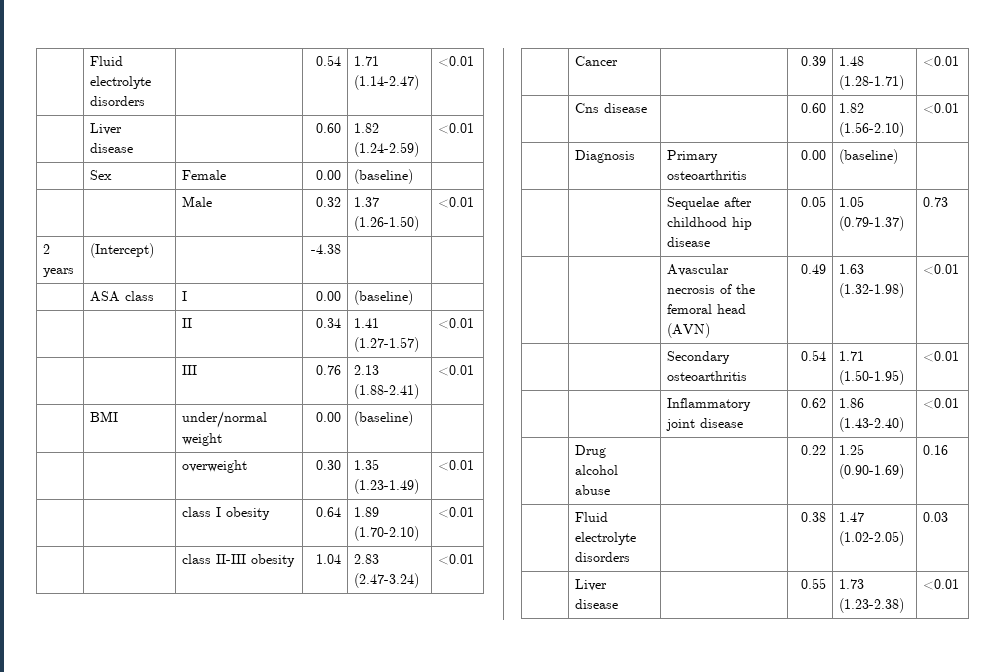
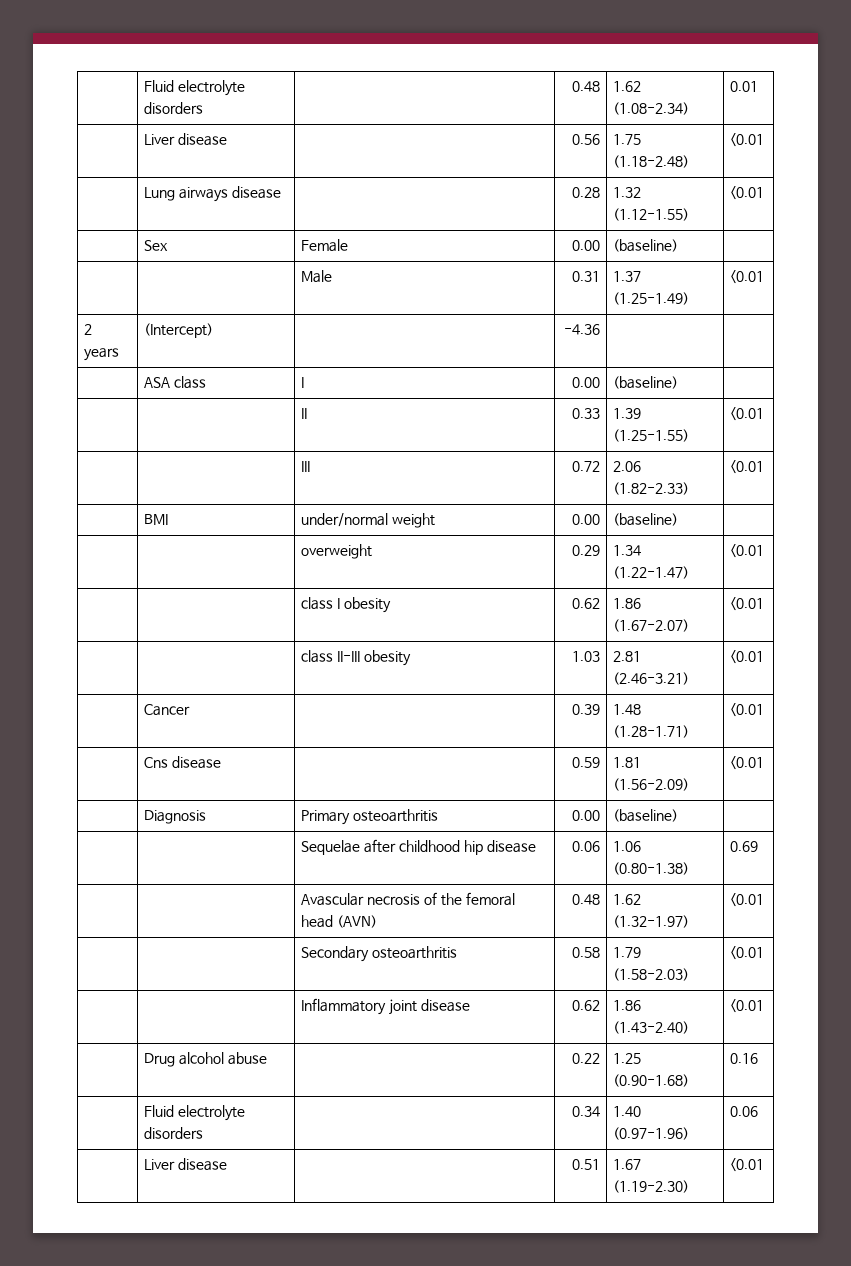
[90,56,124,66] [90,76,152,89] [90,96,146,106] [315,55,341,66] [354,56,380,66] [354,75,420,90] [438,56,475,67] [90,123,123,135] [90,143,134,153] [315,123,341,133] [354,123,380,133] [354,142,420,157] | Fluid electrolyte disorders | | 0.54 | 1.71 (1.14-2.47) | <0.01 // | Liver disease | | 0.60 | 1.82 (1.24-2.59) -> [144,80,246,96] [144,102,204,114] [571,81,600,92] [613,81,642,92] [613,102,690,115] [730,81,759,92] [144,133,228,146] [571,134,600,145] [613,134,642,145] [613,155,690,168] [730,133,765,147] [144,186,282,202] [571,187,600,198] [613,187,642,198] [613,208,690,221] | Fluid electrolyte disorders | | 0.48 | 1.62 (1.08-2.34) | 0.01 // | Liver disease | | 0.56 | 1.75 (1.18-2.48) | <0.01 // | Lung airways disease | | 0.28 | 1.32 (1.12-1.55)
[315,197,341,207] 0.32 -> [571,271,600,282] 0.31
[354,216,420,231] (1.26-1.50) -> [613,292,690,305] (1.25-1.49)
[310,244,341,254] -4.38 -> [563,324,600,335] -4.36
[315,318,341,328] [354,318,380,328] [354,337,420,352] 0.34 | 1.41 (1.27-1.57) -> [571,408,600,419] [613,408,642,419] [613,429,690,442] 0.33 | 1.39 (1.25-1.55)
[315,365,341,375] [354,365,380,375] [354,384,420,399] 0.76 | 2.13 (1.88-2.41) -> [571,461,600,472] [613,461,642,472] [613,482,690,495] 0.72 | 2.06 (1.82-2.33)
[315,460,341,470] [354,459,380,470] [354,479,420,494] 0.30 | 1.35 (1.23-1.49) -> [571,545,600,556] [613,545,642,556] [613,566,690,579] 0.29 | 1.34 (1.22-1.47)
[315,507,341,517] [354,507,380,517] [354,526,420,541] 0.64 | 1.89 (1.70-2.10) -> [571,598,600,609] [613,598,642,609] [613,619,690,632] 0.62 | 1.86 (1.67-2.07)
[315,554,341,564] [354,554,380,564] [354,573,420,588] 1.04 | 2.83 (2.47-3.24) -> [571,651,600,662] [613,651,642,662] [613,672,690,685] 1.03 | 2.81 (2.46-3.21)
[800,103,826,113] [839,103,865,113] [839,122,905,137] 0.60 | 1.82 (1.56-2.10) -> [571,757,600,768] [613,757,642,768] [613,778,690,791] 0.59 | 1.81 (1.56-2.09)
[800,196,826,207] [839,196,865,207] [839,216,905,231] [923,197,949,207] 0.05 | 1.05 (0.79-1.37) | 0.73 -> [571,841,600,852] [613,841,642,852] [613,862,690,875] [730,841,759,852] 0.06 | 1.06 (0.80-1.38) | 0.69
[800,264,826,274] [839,264,865,274] [839,283,905,298] 0.49 | 1.63 (1.32-1.98) -> [571,894,600,905] [613,894,642,905] [613,915,690,928] 0.48 | 1.62 (1.32-1.97)
[800,350,826,361] [839,351,865,361] [839,370,905,385] 0.54 | 1.71 (1.50-1.95) -> [571,947,600,958] [613,947,642,958] [613,968,690,981] 0.58 | 1.79 (1.58-2.03)
[839,464,905,479] (0.90-1.69) -> [613,1074,690,1087] (0.90-1.68)
[800,512,826,522] [839,512,865,522] [839,531,905,546] [923,512,949,522] [575,579,608,591] [575,599,619,609] [800,578,826,589] [839,579,865,589] [839,598,905,613] 0.38 | 1.47 (1.02-2.05) | 0.03 // | Liver disease | | 0.55 | 1.73 (1.23-2.38) -> [571,1106,600,1117] [613,1106,642,1117] [613,1127,690,1140] [730,1106,759,1117] [144,1158,228,1171] [571,1159,600,1170] [613,1159,642,1170] [613,1180,690,1193] 0.34 | 1.40 (0.97-1.96) | 0.06 // | Liver disease | | 0.51 | 1.67 (1.19-2.30)

